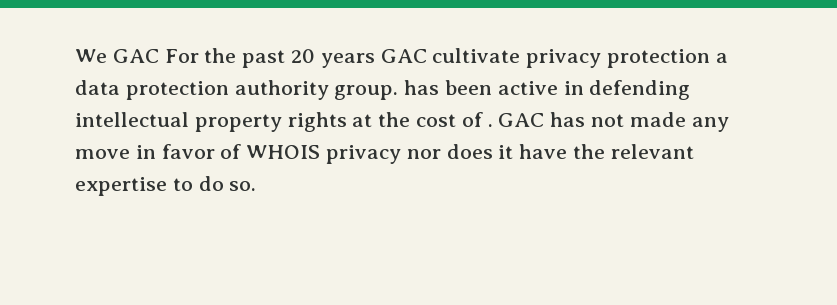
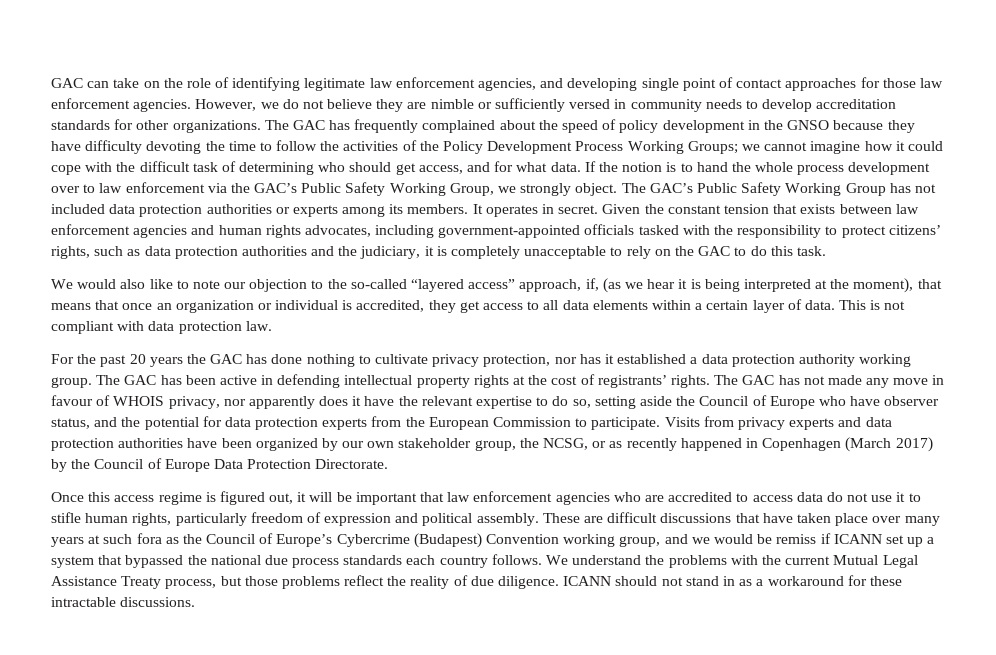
[75,49,159,63] We GAC -> [51,77,943,91] [51,98,897,112] [51,119,915,133] [51,140,943,154] [51,161,931,175] [51,182,936,196] [51,204,919,217] [51,224,941,238] [51,246,826,259] [51,278,942,293] [51,299,906,313] [51,321,272,334] GAC can take on the role of identifying legitimate law enforcement agencies, and developing single point of contact approaches for those law enforcement agencies. However, we do not believe they are nimble or sufficiently versed in community needs to develop accreditation standards for other organizations. The GAC has frequently complained about the speed of policy development in the GNSO because they have difficulty devoting the time to follow the activities of the Policy Development Process Working Groups; we cannot imagine how it could cope with the difficult task of determining who should get access, and for what data. If the notion is to hand the whole process development over to law enforcement via the GAC’s Public Safety Working Group, we strongly object. The GAC’s Public Safety Working Group has not included data protection authorities or experts among its members. It operates in secret. Given the constant tension that exists between law enforcement agencies and human rights advocates, including government-appointed officials tasked with the responsibility to protect citizens’ rights, such as data protection authorities and the judiciary, it is completely unacceptable to rely on the GAC to do this task. // We would also like to note our objection to the so-called “layered access” approach, if, (as we hear it is being interpreted at the moment), that means that once an organization or individual is accredited, they get access to all data elements within a certain layer of data. This is not compliant with data protection law. //
[380,48,728,68] [75,80,399,100] GAC cultivate privacy protection a data protection authority group. -> [186,354,912,367] [51,375,157,388] the GAC has done nothing to cultivate privacy protection, nor has it established a data protection authority working group. The GAC
[487,124,493,127] . -> [597,375,739,388] registrants’ rights. The
[161,144,215,159] favor -> [51,395,93,406] favour
[326,145,441,164] privacy nor -> [168,396,315,409] privacy, nor apparently
[229,181,257,191] so. -> [572,395,940,409] [51,416,892,430] [51,437,933,452] [51,458,389,472] [51,491,921,505] [51,512,940,526] [51,533,935,548] [51,554,918,568] [51,575,902,589] [51,597,196,607] so, setting aside the Council of Europe who have observer status, and the potential for data protection experts from the European Commission to participate. Visits from privacy experts and data protection authorities have been organized by our own stakeholder group, the NCSG, or as recently happened in Copenhagen (March 2017) by the Council of Europe Data Protection Directorate. // Once this access regime is figured out, it will be important that law enforcement agencies who are accredited to access data do not use it to stifle human rights, particularly freedom of expression and political assembly. These are difficult discussions that have taken place over many years at such fora as the Council of Europe’s Cybercrime (Budapest) Convention working group, and we would be remiss if ICANN set up a system that bypassed the national due process standards each country follows. We understand the problems with the current Mutual Legal Assistance Treaty process, but those problems reflect the reality of due diligence. ICANN should not stand in as a workaround for these intractable discussions.

